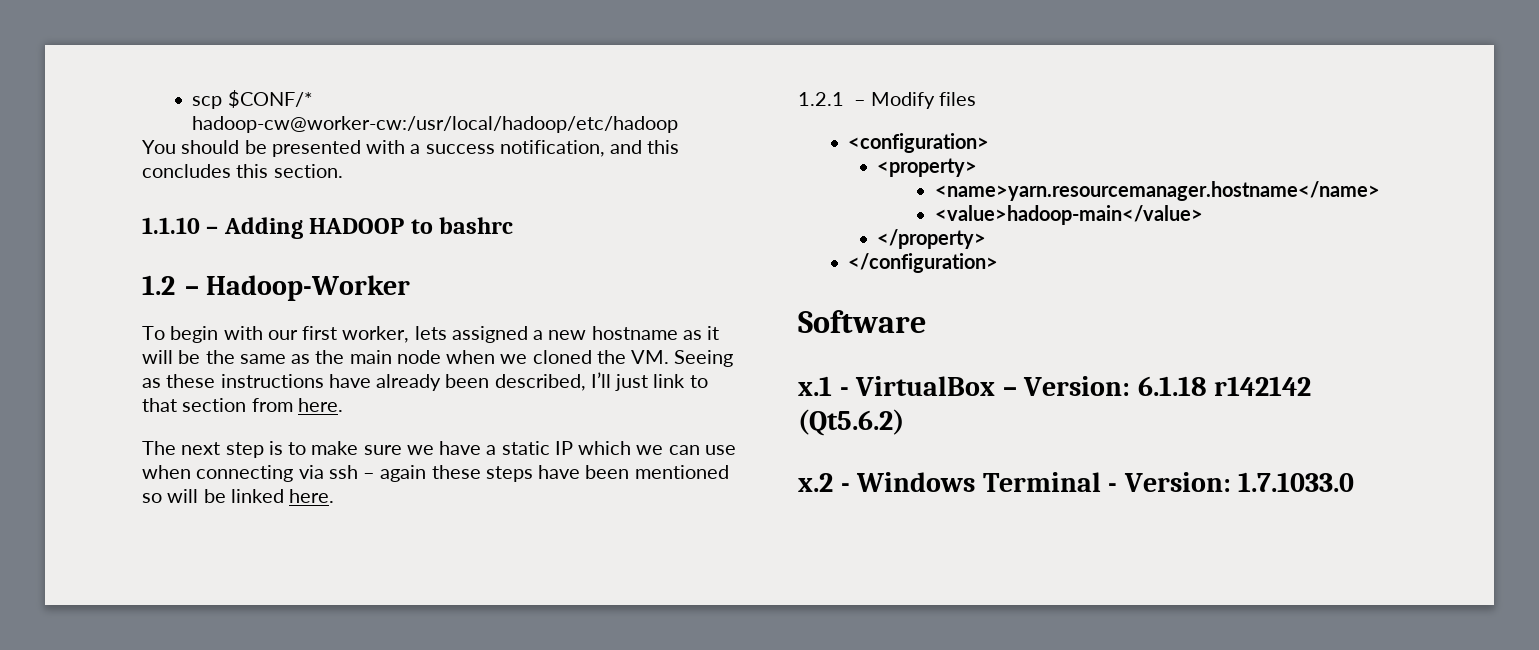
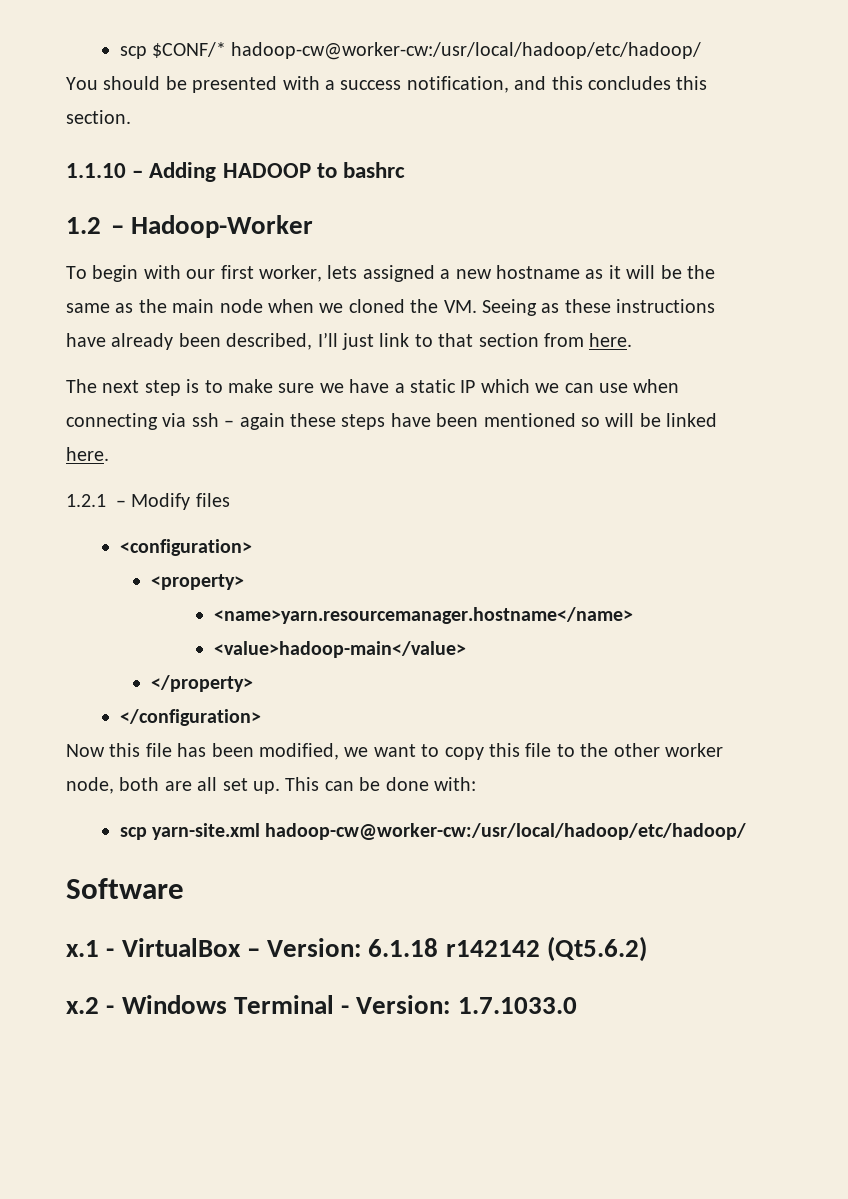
[192,116,679,133] hadoop-cw@worker-cw:/usr/local/hadoop/etc/hadoop -> [231,42,702,60] hadoop-cw@worker-cw:/usr/local/hadoop/etc/hadoop/
(999, 263) none -> [66,743,723,760] [66,777,476,794] [119,823,747,840] // Now this file has been modified, we want to copy this file to the other worker node, both are all set up. This can be done with: // scp yarn-site.xml hadoop-cw@worker-cw:/usr/local/hadoop/etc/hadoop/

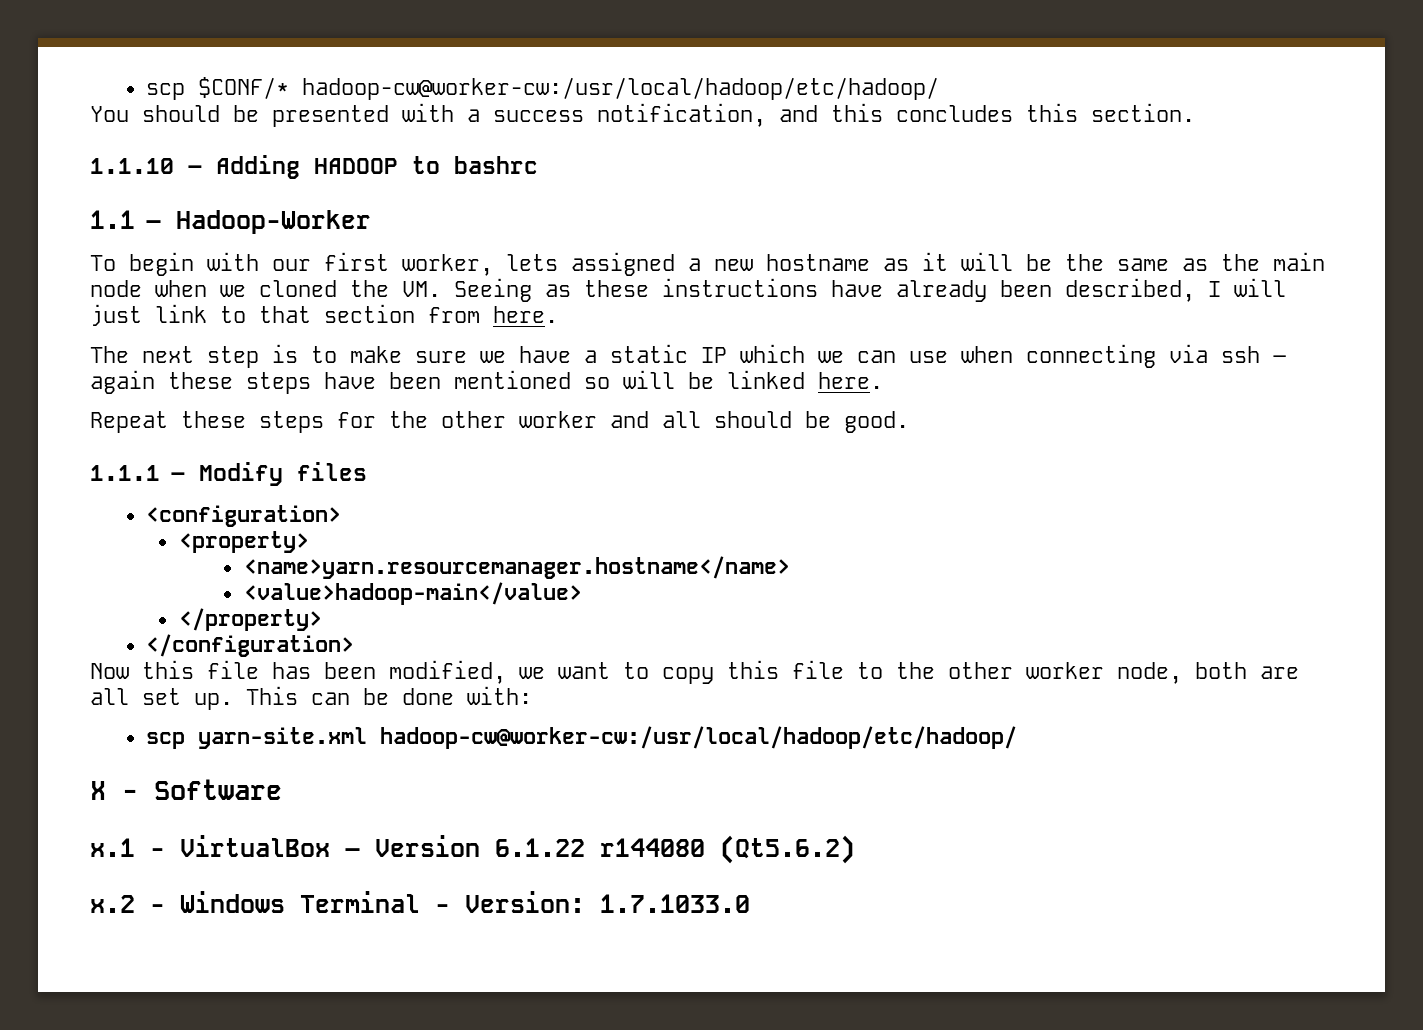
[66,217,101,234] 1.2 -> [90,210,135,229] 1.1
[317,332,338,347] I’ll -> [1208,278,1286,297] I will
[66,494,106,507] 1.2.1 -> [90,411,909,433] [90,465,160,481] Repeat these steps for the other worker and all should be good. // 1.1.1
(747, 831) none -> [90,781,138,800] X -
[267,938,540,957] Version: 6.1.18 r142142 -> [375,835,705,857] Version 6.1.22 r144080

